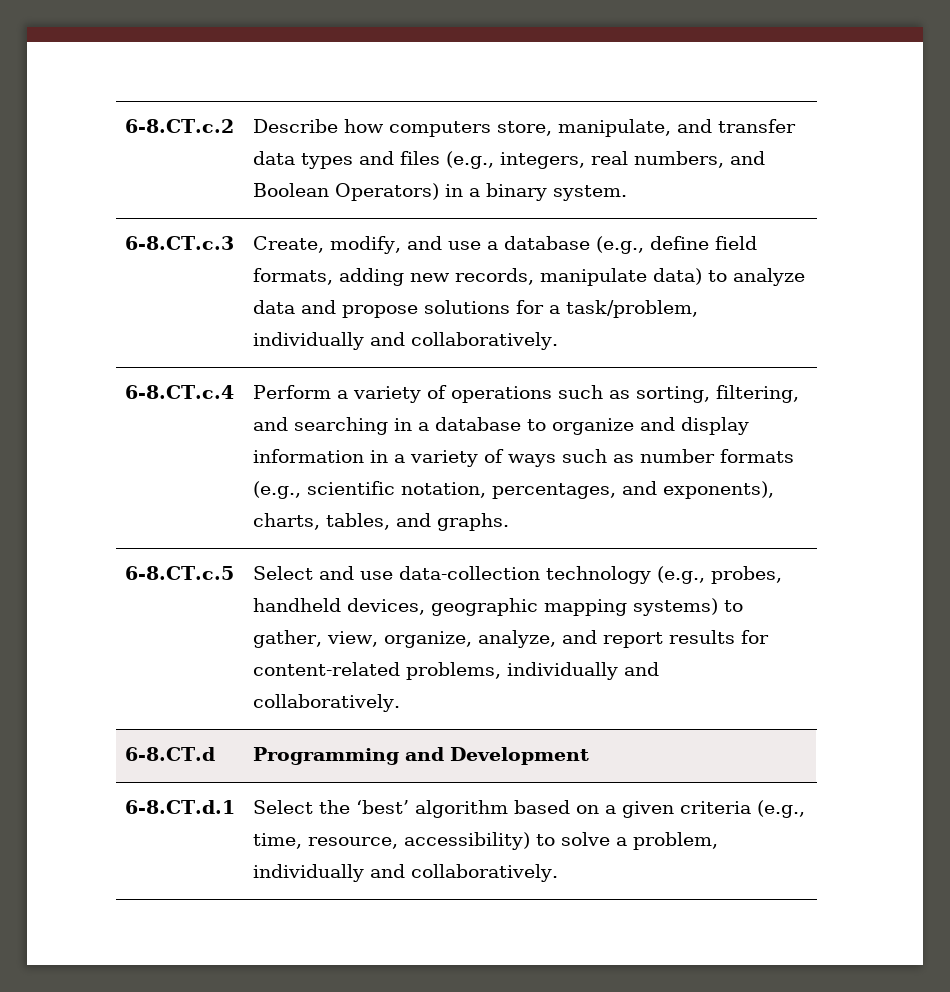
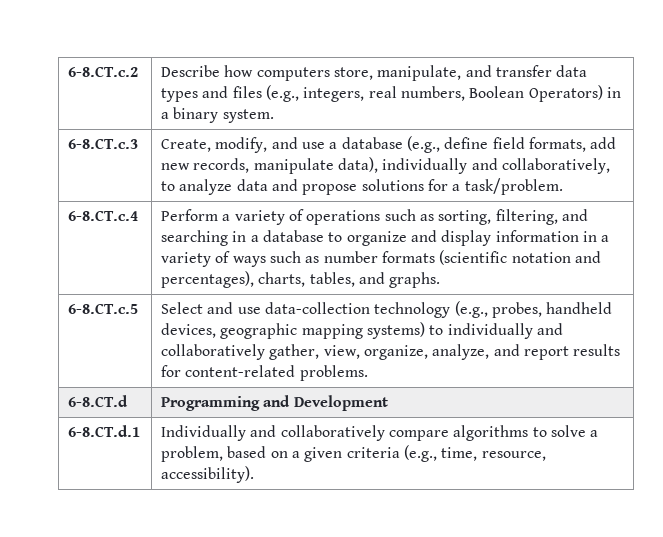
[729,151,765,165] and -> (466, 93) none
[338,268,404,286] adding -> [590,137,617,149] add
[652,268,702,285] data) -> [338,157,611,174] data), individually and collaboratively,
[565,300,698,318] [252,332,558,350] task/problem, individually and collaboratively. -> [464,178,563,195] task/problem.
[252,481,774,499] (e.g., scientific notation, percentages, and exponents), -> [439,250,601,265] [161,271,255,288] (scientific notation and percentages),
(743, 606) none -> [447,323,564,339] [161,344,266,360] individually and collaboratively
[405,662,659,680] [252,694,400,712] problems, individually and collaboratively. -> [299,365,368,381] problems.
[252,800,508,818] Select the ‘best’ algorithm -> [161,425,599,441] [161,446,224,462] Individually and collaboratively compare algorithms to solve a problem,
[403,832,718,850] [252,864,558,882] accessibility) to solve a problem, individually and collaboratively. -> [161,466,255,483] accessibility).

